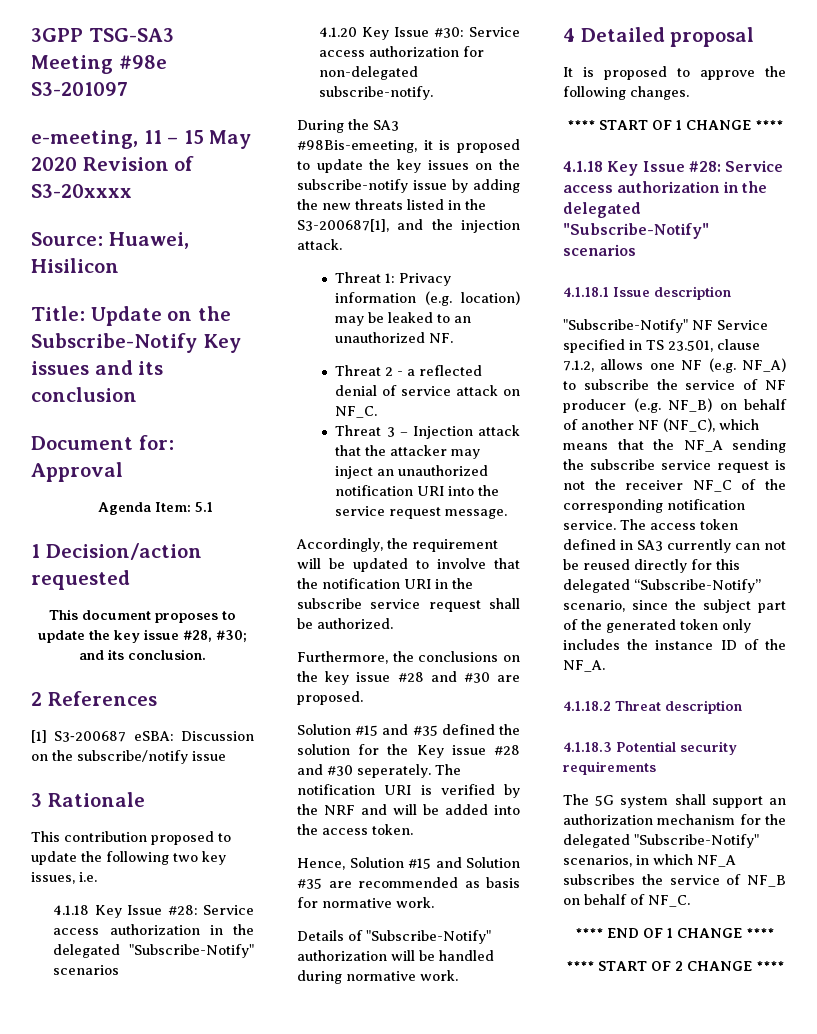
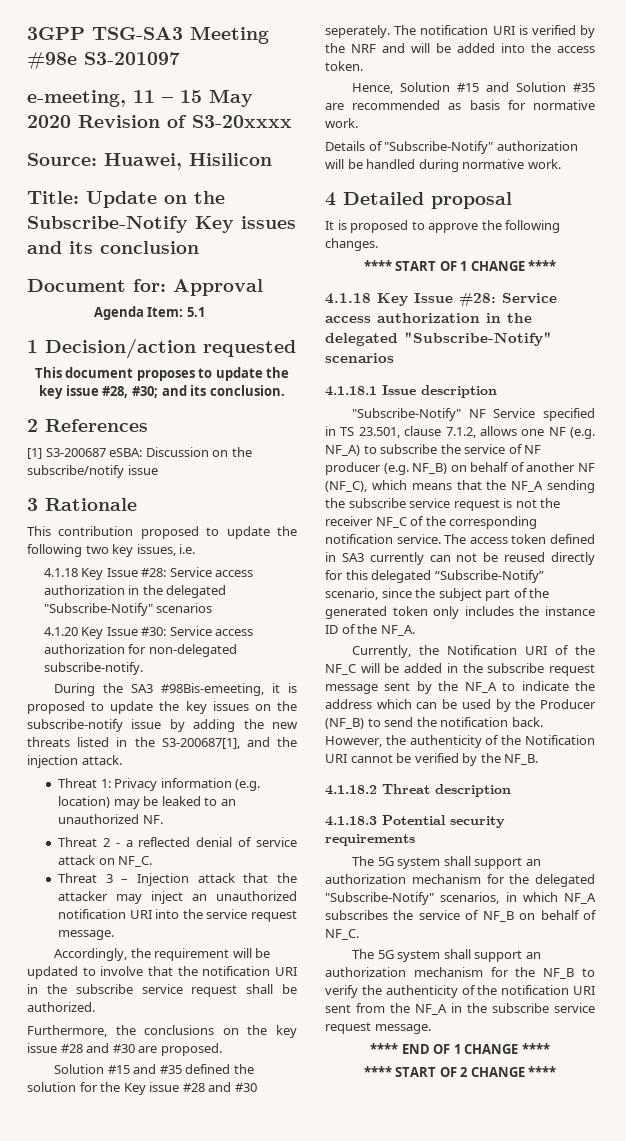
(605, 666) none -> [352,645,595,658] [325,663,595,676] [325,681,595,694] [325,699,596,712] [325,717,543,729] [325,735,595,748] [325,753,539,766] // Currently, the Notification URI of the NF_C will be added in the subscribe request message sent by the NF_A to indicate the address which can be used by the Producer (NF_B) to send the notification back. However, the authenticity of the Notification URI cannot be verified by the NF_B.
(690, 901) none -> [352,949,541,962] [325,967,595,979] [325,985,595,998] [325,1003,595,1015] [325,1022,431,1034] // The 5G system shall support an authorization mechanism for the NF_B to verify the authenticity of the notification URI sent from the NF_A in the subscribe service request message.

